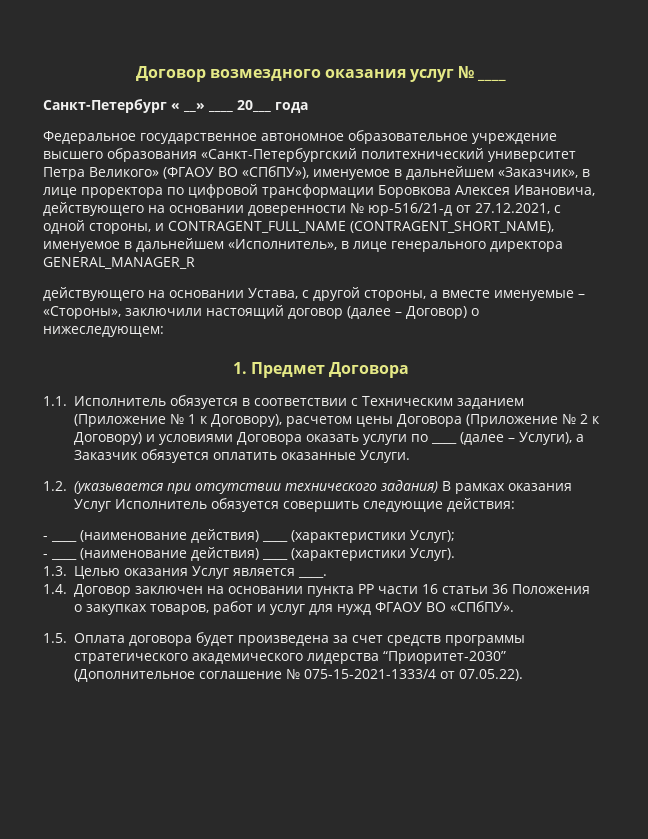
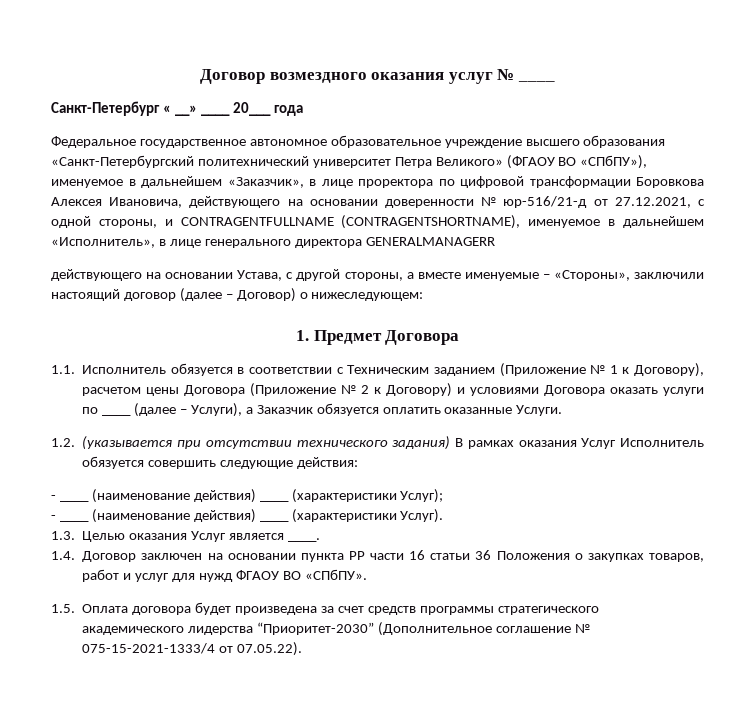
[168,221,554,233] CONTRAGENT_FULL_NAME (CONTRAGENT_SHORT_NAME), -> [180,215,521,229] CONTRAGENTFULLNAME (CONTRAGENTSHORTNAME),
[43,257,195,269] GENERAL_MANAGER_R -> [365,237,495,246] GENERALMANAGERR

